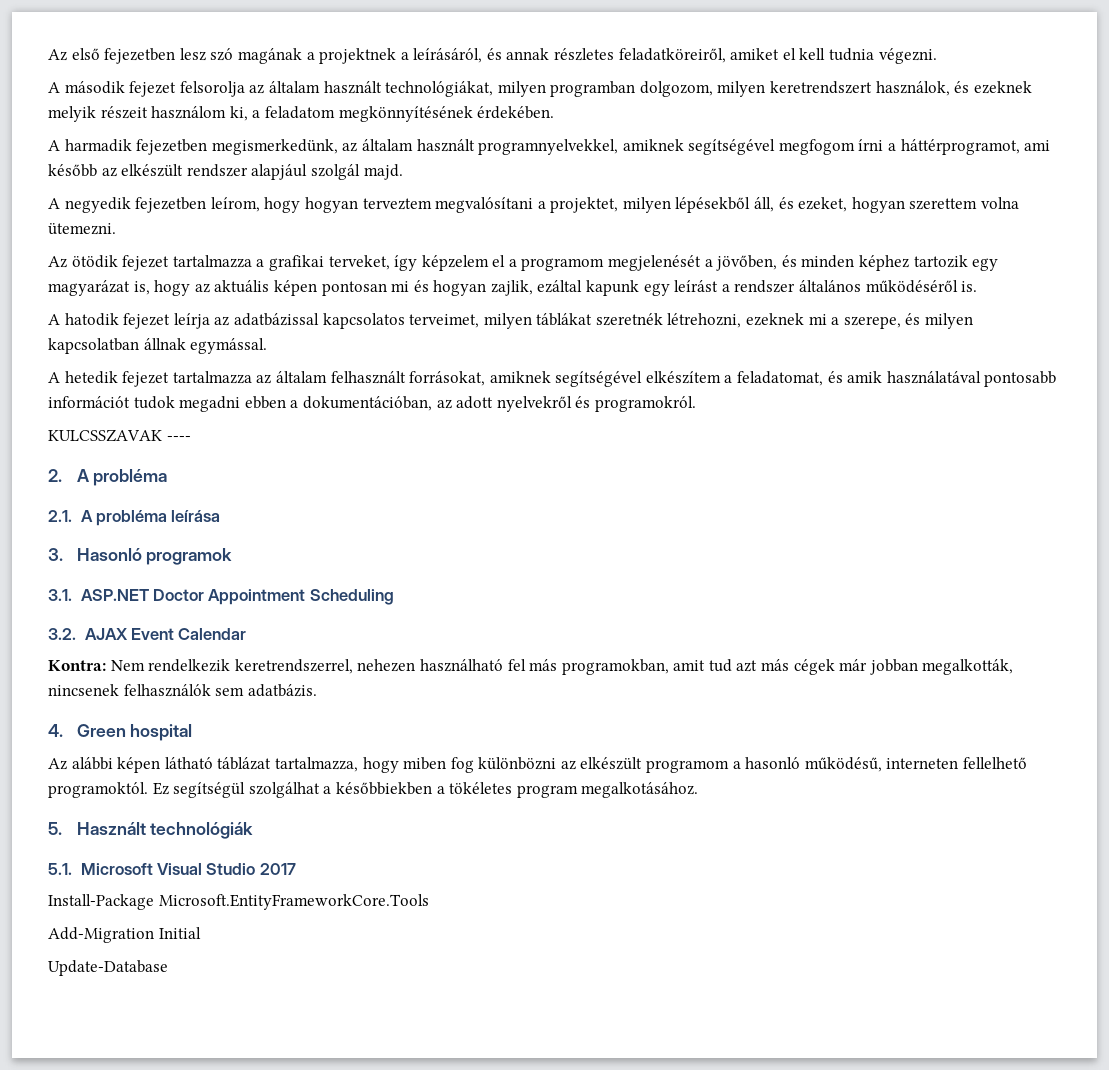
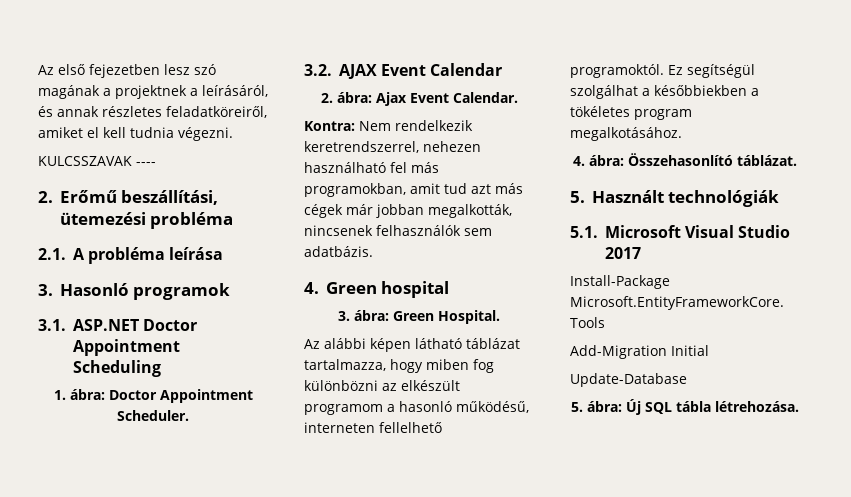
[48,81,1032,97] [48,106,555,122] [48,139,1051,155] [48,164,403,180] [48,197,1020,213] [48,223,116,235] [48,255,999,271] [48,280,978,296] [48,313,974,329] [48,338,268,354] [48,371,1057,387] [48,396,696,412] // A második fejezet felsorolja az általam használt technológiákat, milyen programban dolgozom, milyen keretrendszert használok, és ezeknek melyik részeit használom ki, a feladatom megkönnyítésének érdekében. // A harmadik fejezetben megismerkedünk, az általam használt programnyelvekkel, amiknek segítségével megfogom írni a háttérprogramot, ami később az elkészült rendszer alapjául szolgál majd. // A negyedik fejezetben leírom, hogy hogyan terveztem megvalósítani a projektet, milyen lépésekből áll, és ezeket, hogyan szerettem volna ütemezni. // Az ötödik fejezet tartalmazza a grafikai terveket, így képzelem el a programom megjelenését a jövőben, és minden képhez tartozik egy magyarázat is, hogy az aktuális képen pontosan mi és hogyan zajlik, ezáltal kapunk egy leírást a rendszer általános működéséről is. // A hatodik fejezet leírja az adatbázissal kapcsolatos terveimet, milyen táblákat szeretnék létrehozni, ezeknek mi a szerepe, és milyen kapcsolatban állnak egymással. // A hetedik fejezet tartalmazza az általam felhasznált forrásokat, amiknek segítségével elkészítem a feladatomat, és amik használatával pontosabb információt tudok megadni ebben a dokumentációban, az adott nyelvekről és programokról. -> (233, 134) none
[76,469,90,482] A -> [59,190,219,205] [59,212,146,225] Erőmű beszállítási, ütemezési
(394, 597) none -> [53,389,253,403] [117,410,189,421] // 1. ábra: Doctor Appointment Scheduler.
(247, 634) none -> [320,92,518,106] // 2. ábra: Ajax Event Calendar.
(193, 732) none -> [338,310,500,324] // 3. ábra: Green Hospital.
(699, 790) none -> [573,153,797,166] // 4. ábra: Összehasonlító táblázat.
(168, 968) none -> [571,399,799,415] // 5. ábra: Új SQL tábla létrehozása.

